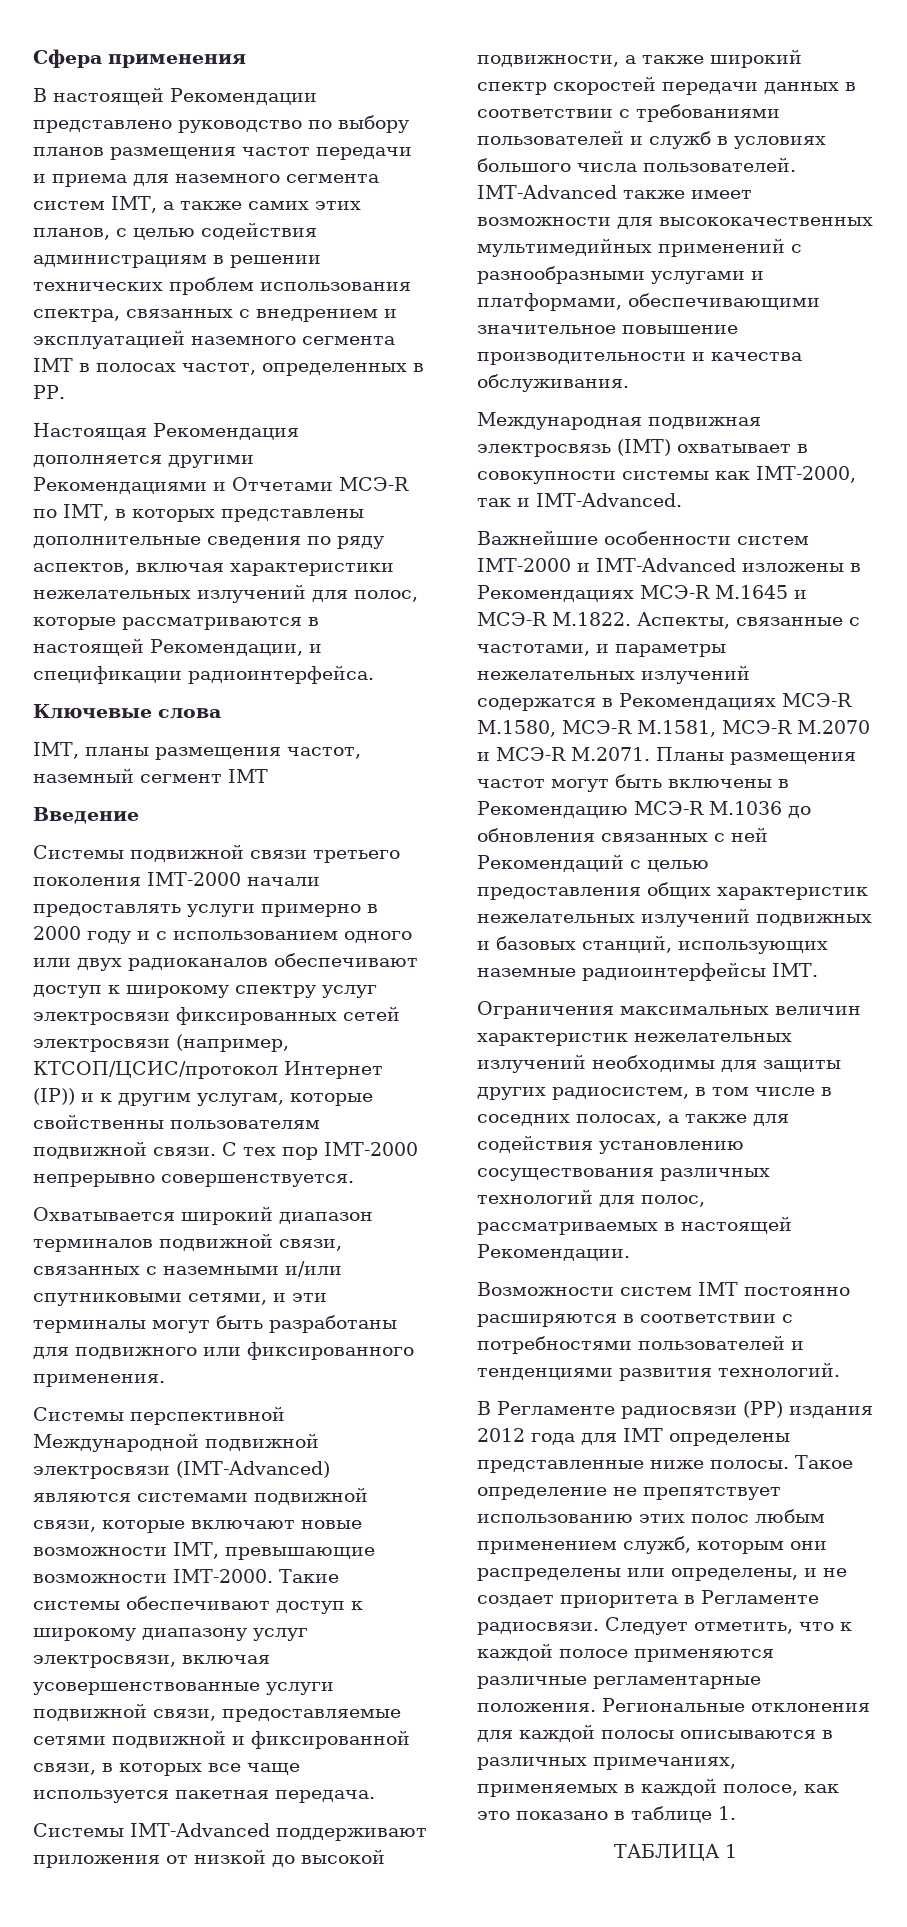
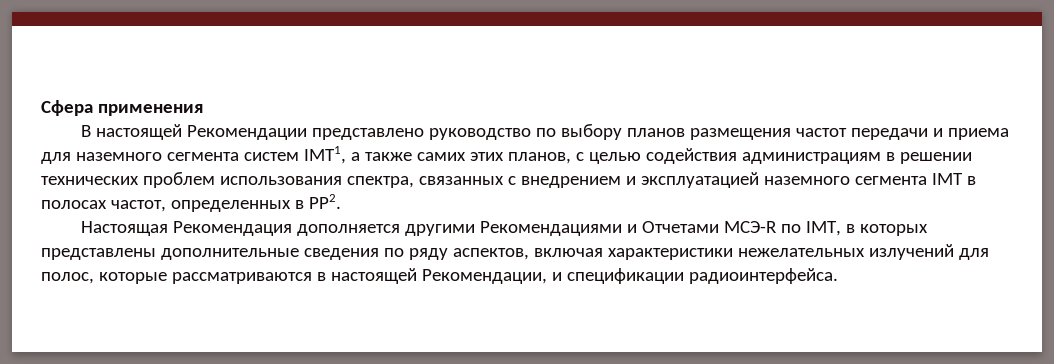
[111,196,157,213] IMT, -> [303,146,346,164] IMT1,
[33,385,65,399] РР. -> [308,194,341,209] РР2.
[33,704,221,719] [33,742,361,760] [33,768,268,783] [33,807,139,824] [33,844,400,863] [33,872,320,886] [33,904,378,917] [33,926,412,944] [33,953,418,971] [33,985,377,998] [33,1006,400,1025] [33,1034,289,1052] [33,1061,383,1079] [33,1088,373,1106] [33,1114,320,1129] [33,1141,418,1160] [33,1174,354,1187] [33,1206,373,1225] [33,1233,342,1252] [33,1261,342,1277] [33,1293,327,1306] [33,1315,397,1333] [33,1342,414,1360] [33,1374,165,1387] [33,1406,285,1425] [33,1433,319,1452] [33,1461,330,1479] [33,1487,368,1505] [33,1520,362,1533] [33,1542,375,1560] [33,1569,339,1583] [33,1596,363,1614] [33,1628,308,1641] [33,1655,270,1668] [33,1682,334,1695] [33,1703,401,1722] [33,1730,410,1749] [33,1763,300,1776] [33,1790,375,1803] [33,1823,427,1841] [33,1849,385,1868] [477,49,802,68] [477,76,856,95] [477,104,780,122] [477,130,826,149] [477,157,796,172] [477,185,752,199] [477,217,873,229] [477,238,802,257] [477,266,764,284] [477,293,820,311] [477,325,738,334] [477,352,802,365] [477,374,629,392] [477,412,761,430] [477,439,808,457] [477,466,856,484] [477,493,682,507] [477,530,809,545] [477,558,861,572] [477,585,807,602] [477,612,860,629] [477,644,726,657] [477,665,750,684] [477,693,852,711] [477,720,870,737] [477,747,856,765] [477,774,789,792] [477,801,811,818] [477,827,768,842] [477,854,709,872] [477,882,868,900] [477,908,872,927] [477,935,828,954] [477,962,818,981] [477,1001,861,1019] [477,1033,792,1046] [477,1054,841,1073] [477,1087,832,1100] [477,1114,789,1126] [477,1135,744,1154] [477,1168,770,1181] [477,1189,705,1207] [477,1216,792,1235] [477,1244,630,1261] [477,1282,850,1296] [477,1314,793,1327] [477,1335,804,1354] [477,1362,840,1381] [477,1401,873,1419] [477,1428,790,1446] [477,1455,853,1473] [477,1487,781,1500] [477,1509,825,1523] [477,1536,827,1554] [477,1568,847,1581] [477,1590,819,1608] [477,1617,852,1635] [477,1643,774,1662] [477,1676,761,1689] [477,1698,870,1712] [477,1724,833,1742] [477,1757,736,1770] [477,1778,839,1797] [477,1806,736,1823] [614,1844,737,1861] // Ключевые слова // IMT, планы размещения частот, наземный сегмент IMT // Введение // Системы подвижной связи третьего поколения IMT-2000 начали предоставлять услуги примерно в 2000 году и с использованием одного или двух радиоканалов обеспечивают доступ к широкому спектру услуг электросвязи фиксированных сетей электросвязи (например, КТСОП/ЦСИС/протокол Интернет (IP)) и к другим услугам, которые свойственны пользователям подвижной связи. С тех пор IMT-2000 непрерывно совершенствуется. // Охватывается широкий диапазон терминалов подвижной связи, связанных с наземными и/или спутниковыми сетями, и эти терминалы могут быть разработаны для подвижного или фиксированного применения. // Системы перспективной Международной подвижной электросвязи (IMT-Advanced) являются системами подвижной связи, которые включают новые возможности IMT, превышающие возможности IMT-2000. Такие системы обеспечивают доступ к широкому диапазону услуг электросвязи, включая усовершенствованные услуги подвижной связи, предоставляемые сетями подвижной и фиксированной связи, в которых все чаще используется пакетная передача. // Системы IMT-Advanced поддерживают приложения от низкой до высокой подвижности, а также широкий спектр скоростей передачи данных в соответствии с требованиями пользователей и служб в условиях большого числа пользователей. IMT-Advanced также имеет возможности для высококачественных мультимедийных применений с разнообразными услугами и платформами, обеспечивающими значительное повышение производительности и качества обслуживания. // Международная подвижная электросвязь (IMT) охватывает в совокупности системы как IMT-2000, так и IMT-Advanced. // Важнейшие особенности систем IMT-2000 и IMT-Advanced изложены в Рекомендациях МСЭ-R M.1645 и МСЭ-R M.1822. Аспекты, связанные с частотами, и параметры нежелательных излучений содержатся в Рекомендациях МСЭ-R M.1580, МСЭ-R M.1581, МСЭ-R M.2070 и МСЭ-R M.2071. Планы размещения частот могут быть включены в Рекомендацию МСЭ-R M.1036 до обновления связанных с ней Рекомендаций с целью предоставления общих характеристик нежелательных излучений подвижных и базовых станций, использующих наземные радиоинтерфейсы IMT. // Ограничения максимальных величин характеристик нежелательных излучений необходимы для защиты других радиосистем, в том числе в соседних полосах, а также для содействия установлению сосуществования различных технологий для полос, рассматриваемых в настоящей Рекомендации. // Возможности систем IMT постоянно расширяются в соответствии с потребностями пользователей и тенденциями развития технологий. // В Регламенте радиосвязи (РР) издания 2012 года для IMT определены представленные ниже полосы. Такое определение не препятствует использованию этих полос любым применением служб, которым они распределены или определены, и не создает приоритета в Регламенте радиосвязи. Следует отметить, что к каждой полосе применяются различные регламентарные положения. Региональные отклонения для каждой полосы описываются в различных примечаниях, применяемых в каждой полосе, как это показано в таблице 1. // ТАБЛИЦА 1 -> (838, 276) none

